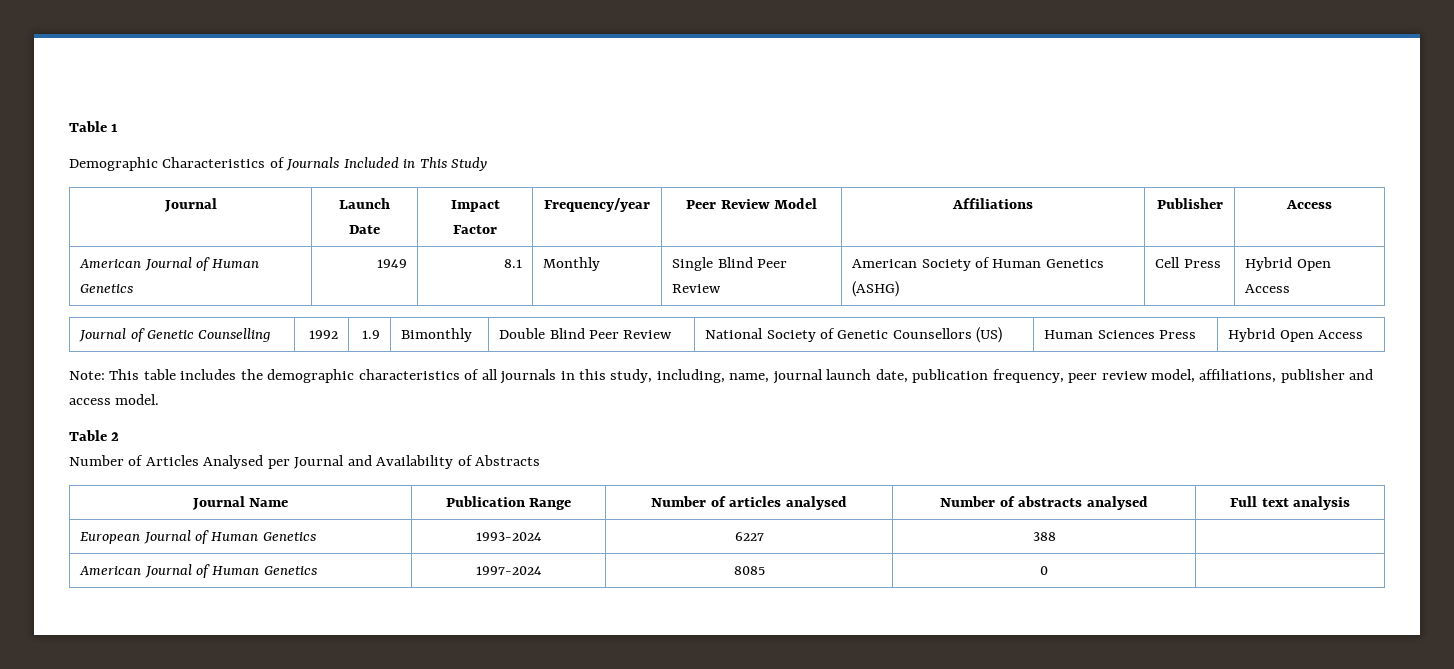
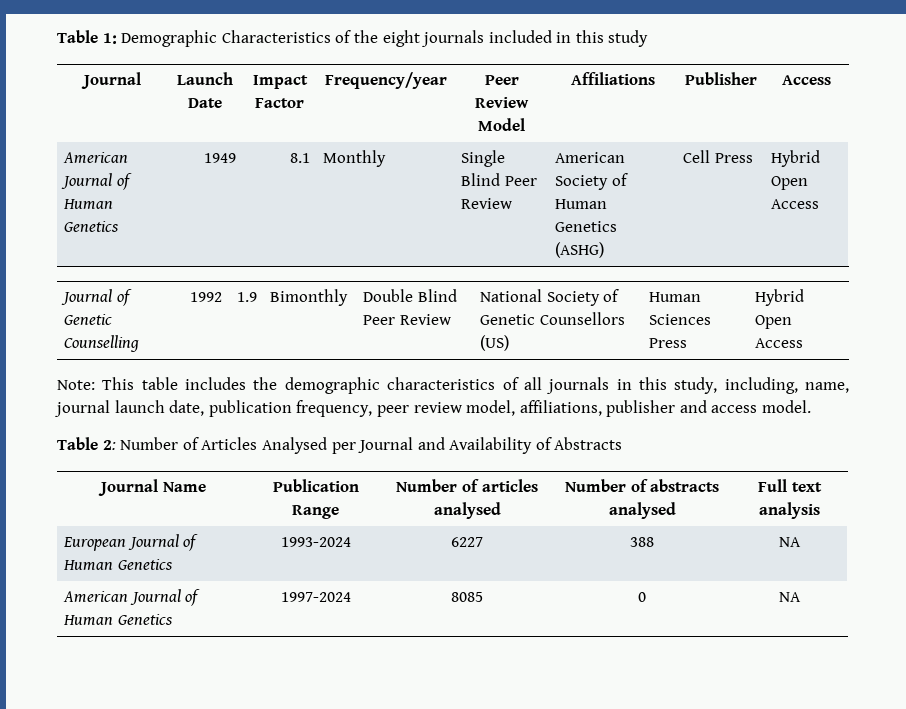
[69,121,119,132] Table 1 // -> [57,30,117,44] Table 1:
[286,157,488,171] Journals Included in This Study -> [353,30,649,47] the eight journals included in this study
[111,432,120,441] 2 // -> [102,440,116,450] 2:
(1056, 536) none -> [779,537,801,547] NA
(1048, 570) none -> [779,592,801,602] NA

